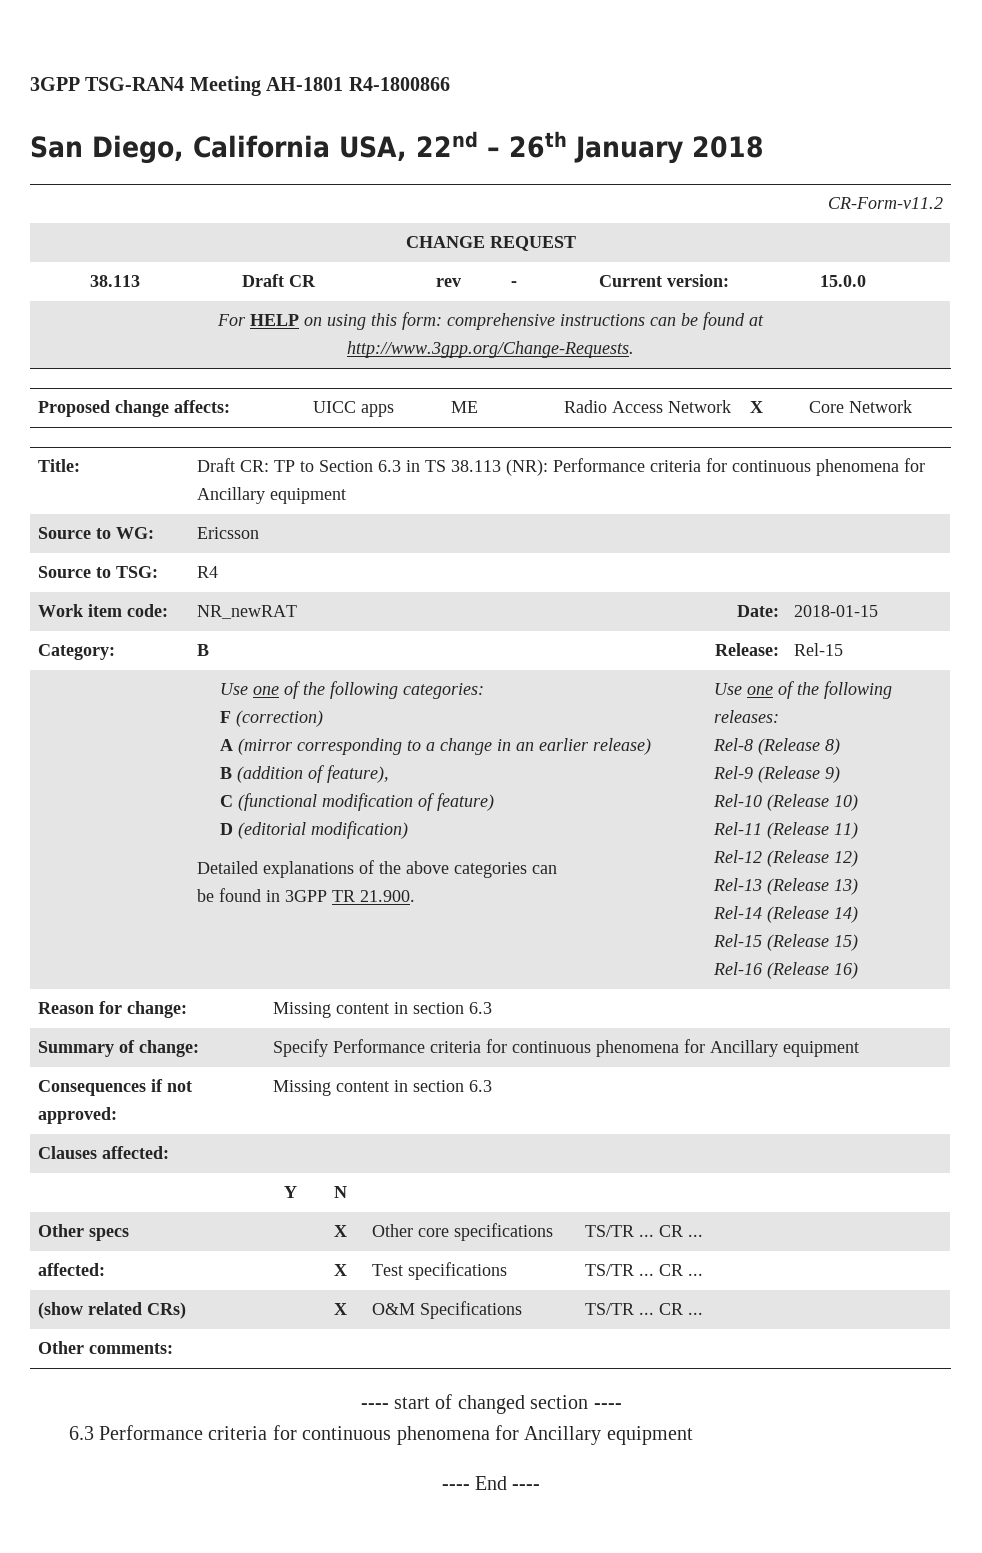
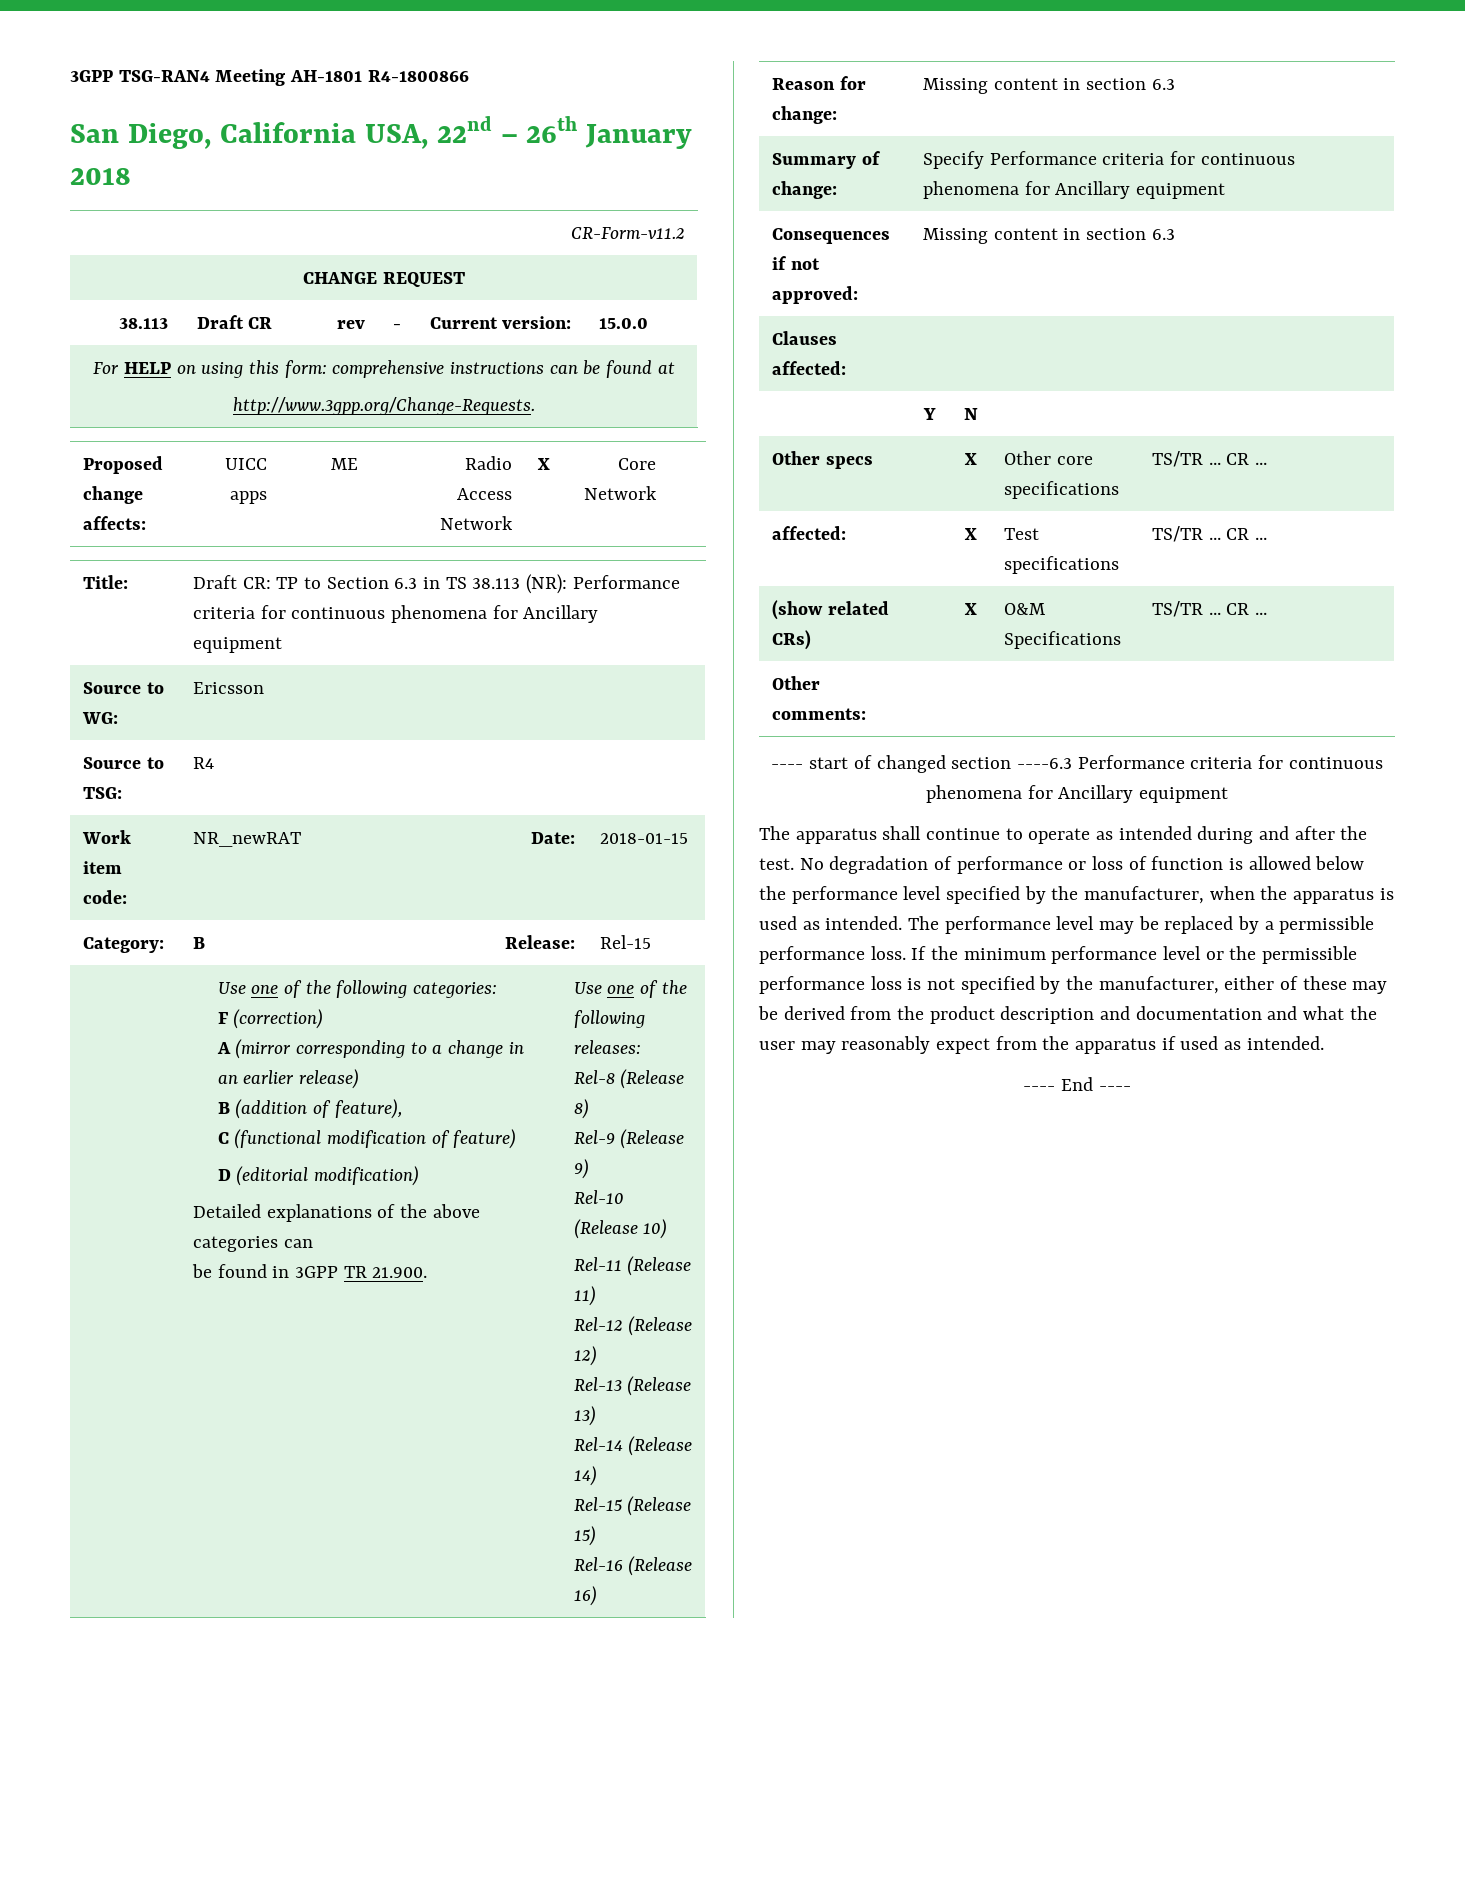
[593,1403,622,1409] [68,1425,693,1445] ---- // 6.3 Performance criteria for continuous phenomena for Ancillary equipment -> [1016,755,1383,769] [925,785,1229,803] [759,826,1368,844] [759,856,1365,874] [759,886,1394,904] [759,916,1375,934] [759,946,1358,964] [759,976,1388,994] [758,1006,1377,1024] [759,1036,1324,1054] ----6.3 Performance criteria for continuous phenomena for Ancillary equipment // The apparatus shall continue to operate as intended during and after the test. No degradation of performance or loss of function is allowed below the performance level specified by the manufacturer, when the apparatus is used as intended. The performance level may be replaced by a permissible performance loss. If the minimum performance level or the permissible performance loss is not specified by the manufacturer, either of these may be derived from the product description and documentation and what the user may reasonably expect from the apparatus if used as intended.

